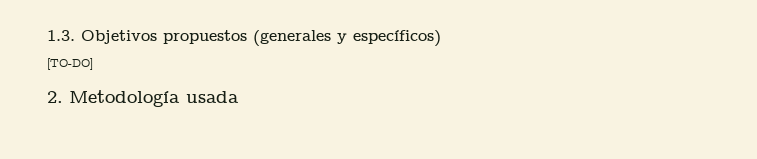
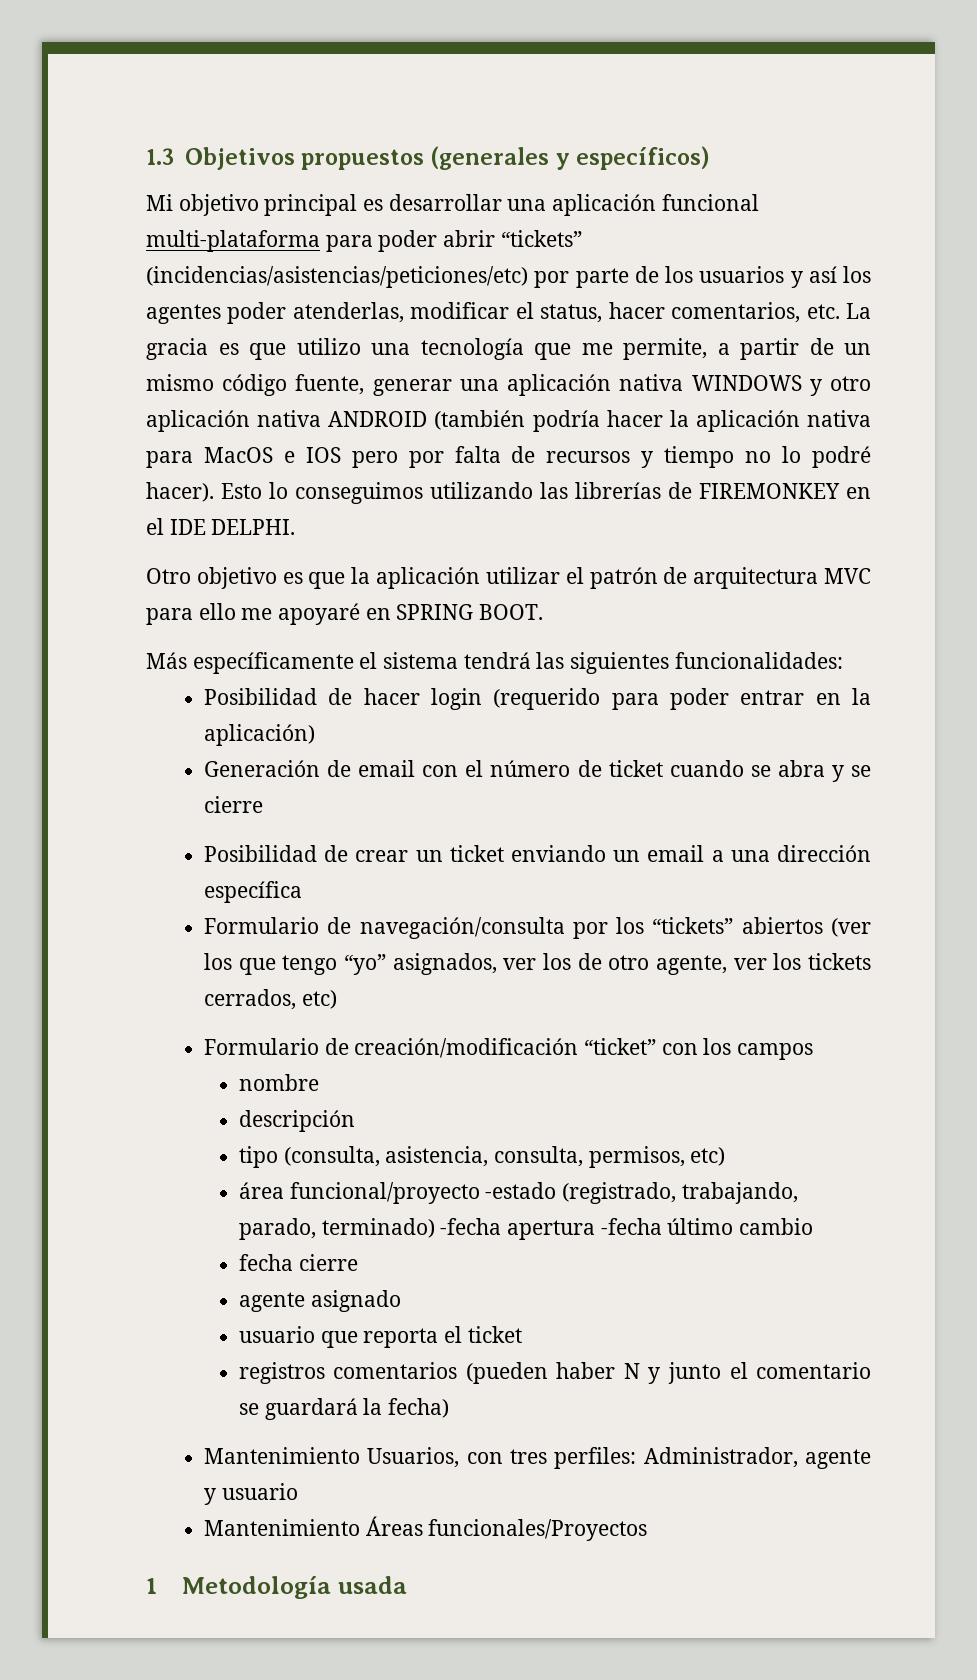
[47,30,75,41] 1.3. -> [146,148,174,165] 1.3
[47,58,93,70] [47,91,63,103] [TO-DO] // 2. -> [146,194,759,216] [146,230,582,252] [146,266,871,288] [146,302,872,324] [146,338,871,360] [146,374,871,396] [146,410,871,432] [146,446,871,468] [146,482,871,504] [146,518,296,535] [146,567,872,589] [146,603,544,625] [146,652,843,674] [204,688,871,710] [204,724,316,746] [204,760,871,782] [204,796,264,813] [204,845,872,862] [204,881,303,903] [204,917,871,939] [204,953,872,975] [204,989,337,1010] [204,1038,814,1060] [238,1074,319,1091] [238,1110,355,1132] [238,1146,726,1168] [238,1182,798,1204] [238,1218,813,1240] [238,1254,358,1271] [238,1290,401,1312] [238,1326,522,1348] [238,1362,871,1384] [238,1398,449,1420] [204,1447,871,1469] [204,1483,298,1505] [204,1516,648,1541] [146,1578,158,1594] Mi objetivo principal es desarrollar una aplicación funcional multi-plataforma para poder abrir “tickets” (incidencias/asistencias/peticiones/etc) por parte de los usuarios y así los agentes poder atenderlas, modificar el status, hacer comentarios, etc. La gracia es que utilizo una tecnología que me permite, a partir de un mismo código fuente, generar una aplicación nativa WINDOWS y otro aplicación nativa ANDROID (también podría hacer la aplicación nativa para MacOS e IOS pero por falta de recursos y tiempo no lo podré hacer). Esto lo conseguimos utilizando las librerías de FIREMONKEY en el IDE DELPHI. // Otro objetivo es que la aplicación utilizar el patrón de arquitectura MVC para ello me apoyaré en SPRING BOOT. // Más específicamente el sistema tendrá las siguientes funcionalidades: // Posibilidad de hacer login (requerido para poder entrar en la aplicación) // Generación de email con el número de ticket cuando se abra y se cierre // Posibilidad de crear un ticket enviando un email a una dirección específica // Formulario de navegación/consulta por los “tickets” abiertos (ver los que tengo “yo” asignados, ver los de otro agente, ver los tickets cerrados, etc) // Formulario de creación/modificación “ticket” con los campos // nombre // descripción // tipo (consulta, asistencia, consulta, permisos, etc) // área funcional/proyecto -estado (registrado, trabajando, parado, terminado) -fecha apertura -fecha último cambio // fecha cierre // agente asignado // usuario que reporta el ticket // registros comentarios (pueden haber N y junto el comentario se guardará la fecha) // Mantenimiento Usuarios, con tres perfiles: Administrador, agente y usuario // Mantenimiento Áreas funcionales/Proyectos // 1

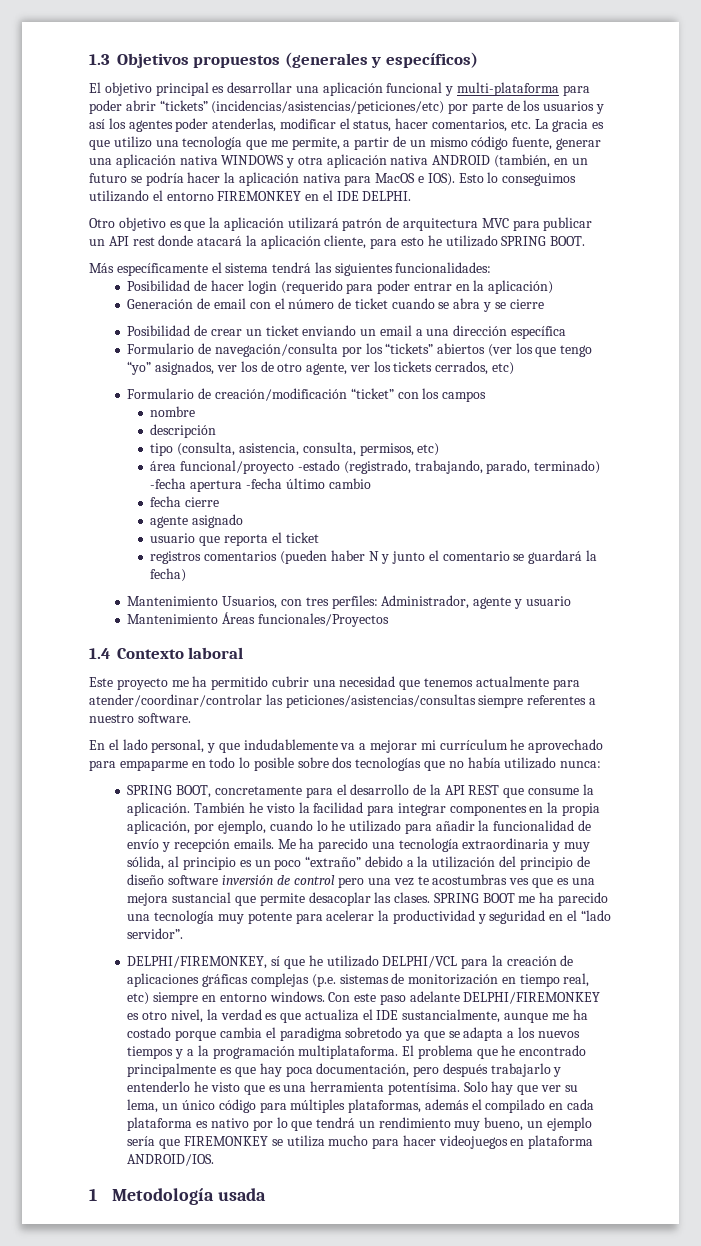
[146,194,173,211] Mi -> [89,82,101,93] El
(759, 202) none -> [445,86,454,96] y
[829,376,871,391] otro -> [297,156,323,165] otra
[434,410,526,430] (también -> [494,154,588,168] [89,173,142,183] (también, en un futuro se
[305,446,871,468] [146,482,214,502] IOS pero por falta de recursos y tiempo no lo podré hacer). -> [427,173,455,186] IOS).
[540,482,692,499] las librerías de -> [152,190,214,201] el entorno
[485,567,584,584] utilizar el -> [287,217,339,229] utilizará
[198,603,391,625] ello me apoyaré en -> [543,217,593,231] [89,235,498,249] publicar un API rest donde atacará la aplicación cliente, para esto he utilizado
(648, 1530) none -> [89,647,244,659] [89,676,580,690] [89,694,596,708] [89,713,191,723] [89,739,604,753] [89,757,602,771] [127,784,594,798] [127,802,600,816] [127,820,591,834] [127,838,590,852] [127,856,590,870] [127,874,595,888] [127,892,608,906] [127,910,611,924] [127,928,184,939] [127,955,574,969] [127,973,590,987] [127,991,601,1005] [127,1009,588,1023] [127,1027,580,1041] [127,1045,587,1059] [127,1063,562,1077] [127,1081,578,1095] [127,1099,594,1113] [127,1117,592,1131] [127,1135,594,1149] [127,1154,215,1166] // 1.4 Contexto laboral // Este proyecto me ha permitido cubrir una necesidad que tenemos actualmente para atender/coordinar/controlar las peticiones/asistencias/consultas siempre referentes a nuestro software. // En el lado personal, y que indudablemente va a mejorar mi currículum he aprovechado para empaparme en todo lo posible sobre dos tecnologías que no había utilizado nunca: // SPRING BOOT, concretamente para el desarrollo de la API REST que consume la aplicación. También he visto la facilidad para integrar componentes en la propia aplicación, por ejemplo, cuando lo he utilizado para añadir la funcionalidad de envío y recepción emails. Me ha parecido una tecnología extraordinaria y muy sólida, al principio es un poco “extraño” debido a la utilización del principio de diseño software inversión de control pero una vez te acostumbras ves que es una mejora sustancial que permite desacoplar las clases. SPRING BOOT me ha parecido una tecnología muy potente para acelerar la productividad y seguridad en el “lado servidor”. // DELPHI/FIREMONKEY, sí que he utilizado DELPHI/VCL para la creación de aplicaciones gráficas complejas (p.e. sistemas de monitorización en tiempo real, etc) siempre en entorno windows. Con este paso adelante DELPHI/FIREMONKEY es otro nivel, la verdad es que actualiza el IDE sustancialmente, aunque me ha costado porque cambia el paradigma sobretodo ya que se adapta a los nuevos tiempos y a la programación multiplataforma. El problema que he encontrado principalmente es que hay poca documentación, pero después trabajarlo y entenderlo he visto que es una herramienta potentísima. Solo hay que ver su lema, un único código para múltiples plataformas, además el compilado en cada plataforma es nativo por lo que tendrá un rendimiento muy bueno, un ejemplo sería que FIREMONKEY se utiliza mucho para hacer videojuegos en plataforma ANDROID/IOS.

